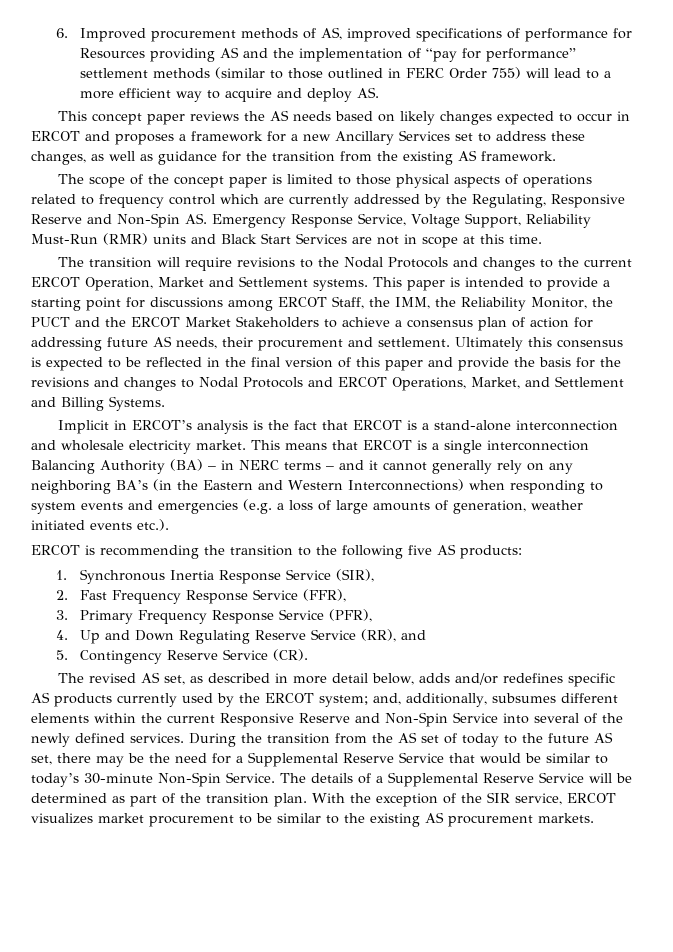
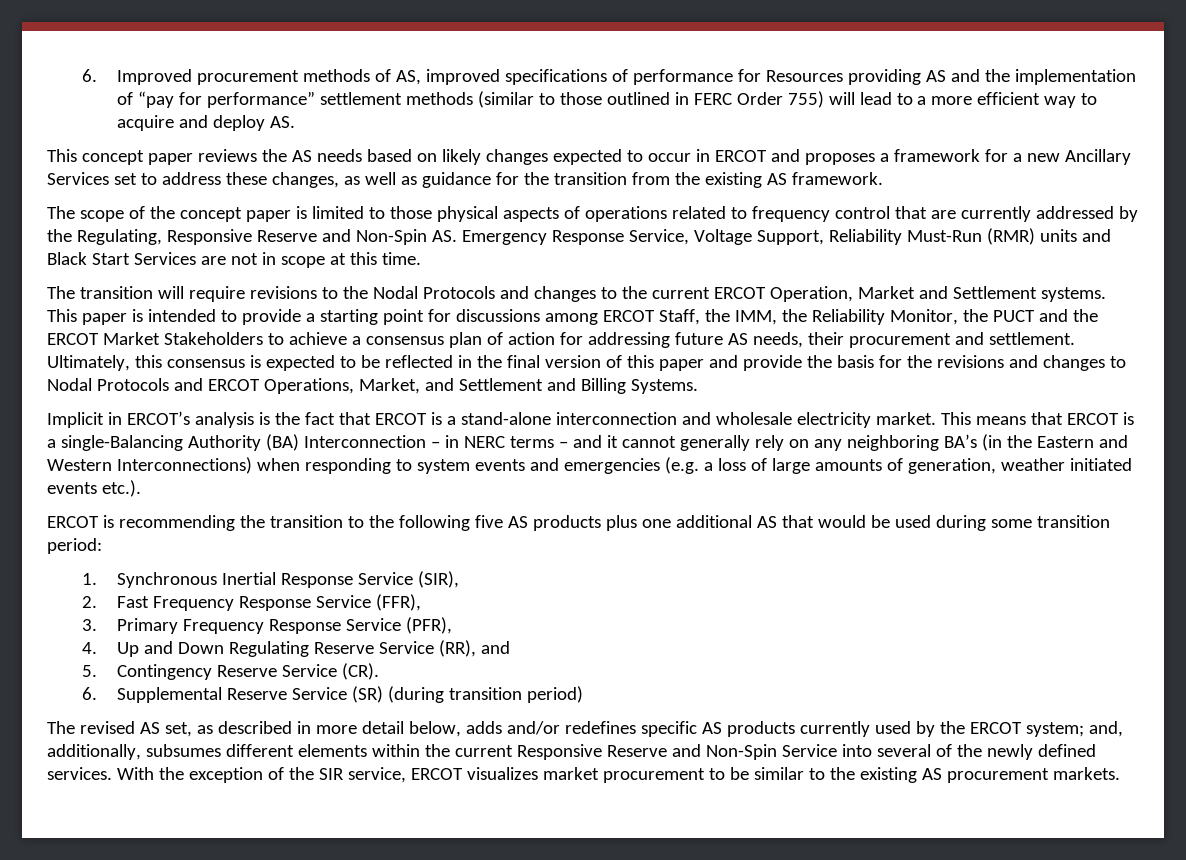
[220,194,259,204] which -> [894,206,927,219] that
[455,337,523,351] Ultimately -> [47,355,130,371] Ultimately,
[444,440,589,454] [31,460,95,474] single interconnection Balancing -> [60,435,183,451] single-Balancing
(203, 465) none -> [303,435,426,448] Interconnection
[460,545,522,559] products: -> [532,515,1110,531] [47,538,102,554] products plus one additional AS that would be used during some transition period:
[170,570,215,580] Inertia -> [221,572,276,585] Inertial
(309, 655) none -> [81,686,583,703] // 6. Supplemental Reserve Service (SR) (during transition period)
[189,732,613,747] [31,752,608,767] [31,772,632,787] [31,793,307,807] During the transition from the AS set of today to the future AS set, there may be the need for a Supplemental Reserve Service that would be similar to today’s 30-minute Non-Spin Service. The details of a Supplemental Reserve Service will be determined as part of the transition plan. -> (112, 773) none

